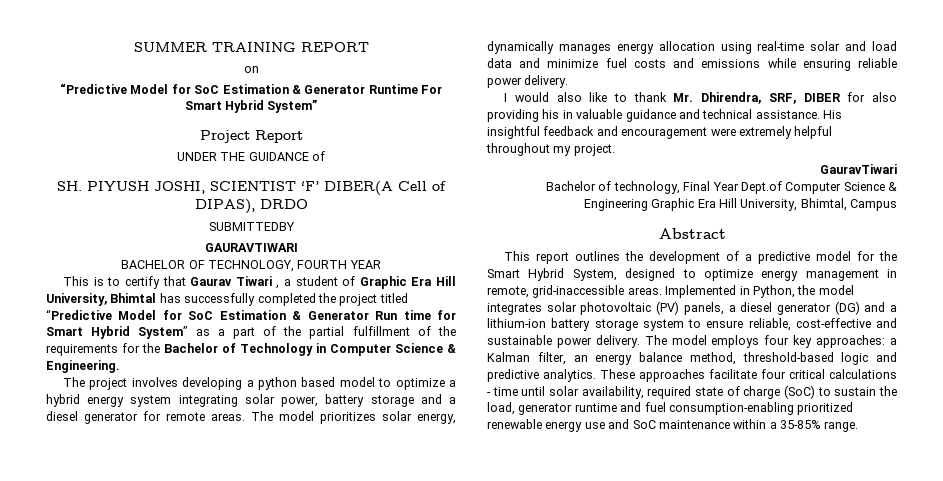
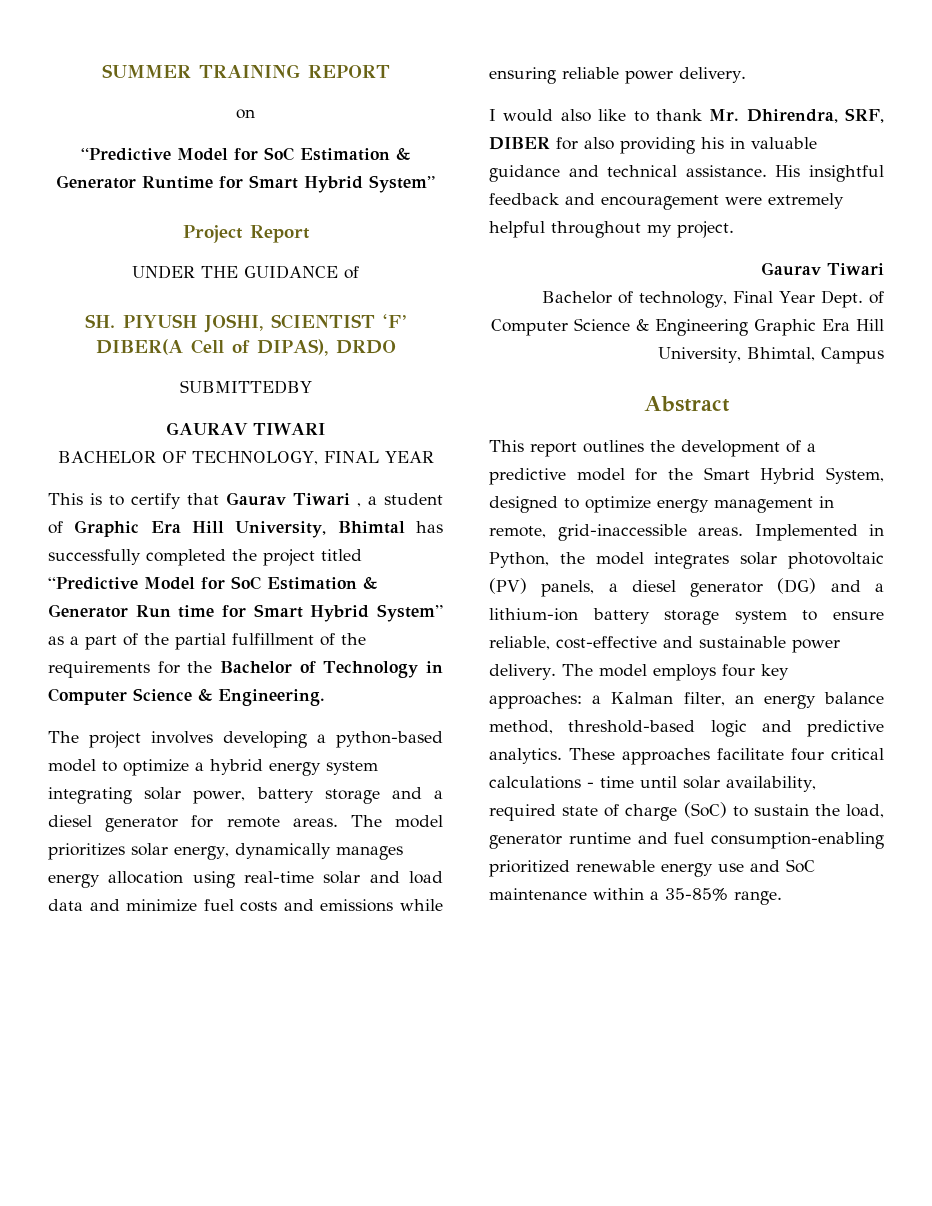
[421,85,442,94] For -> [219,176,243,188] for
[204,243,298,252] GAURAVTIWARI -> [166,422,325,435] GAURAV TIWARI
[297,260,348,269] FOURTH -> [323,451,379,463] FINAL
[258,377,336,390] python based -> [336,731,443,748] python-based
[820,164,897,174] GauravTiwari -> [761,262,884,276] Gaurav Tiwari
[740,181,782,194] Dept.of -> [821,290,884,308] Dept. of

